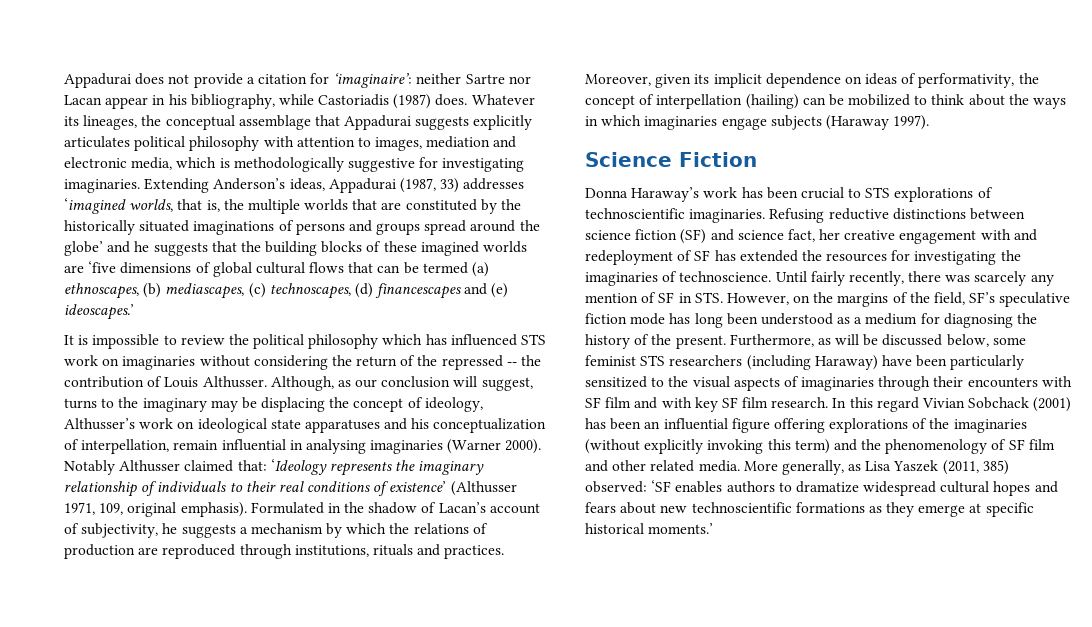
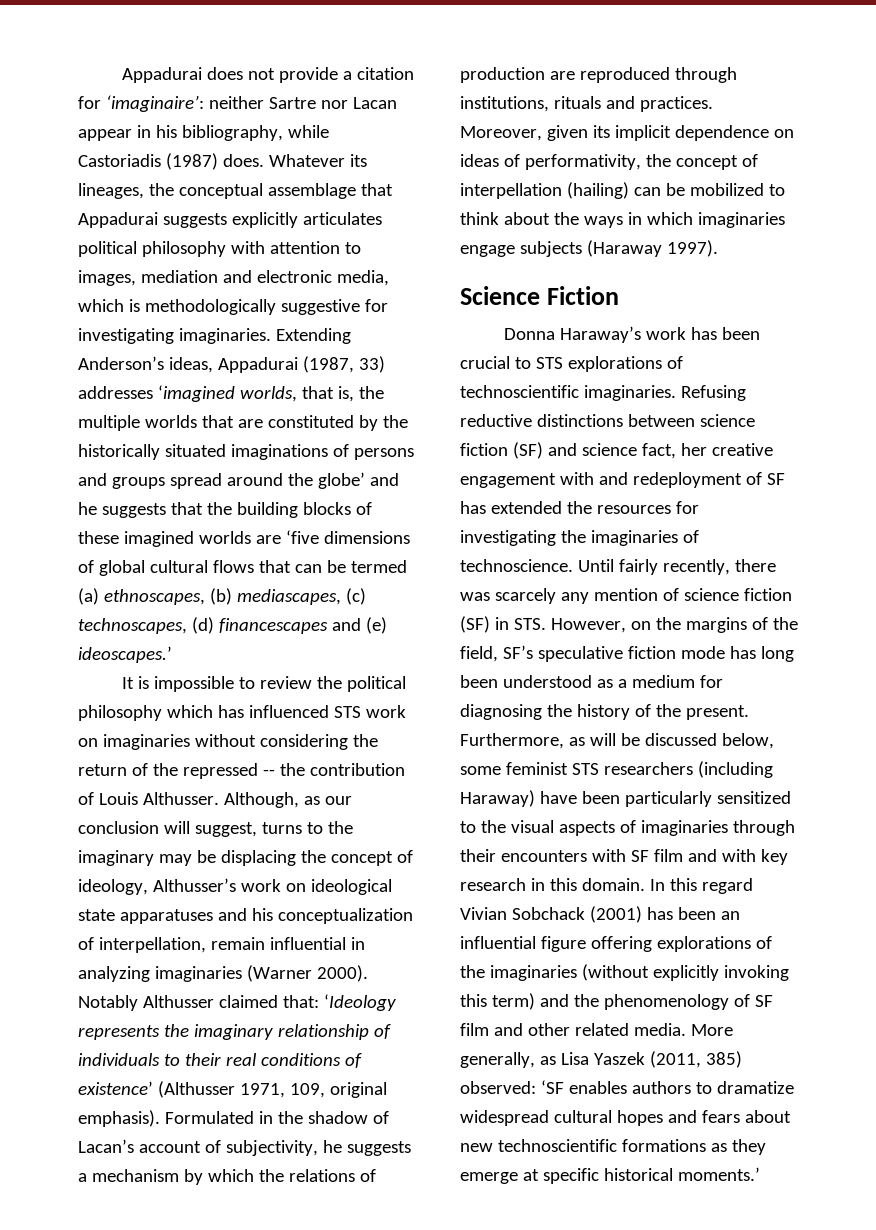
[305,439,366,454] analysing -> [78,966,150,982] analyzing
[658,292,675,303] SF -> [683,588,792,601] [460,616,490,633] science fiction (SF)
[721,397,829,408] SF film research. -> [460,878,645,891] research in this domain.

